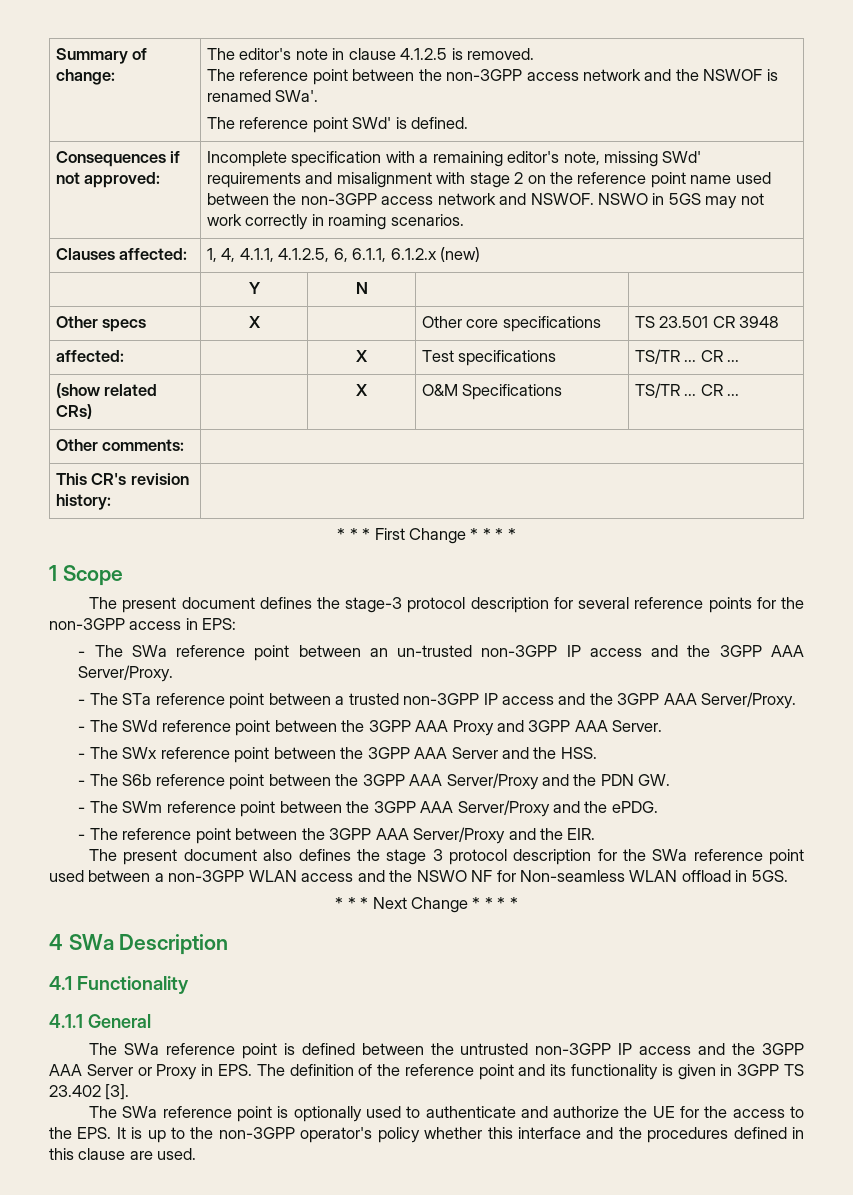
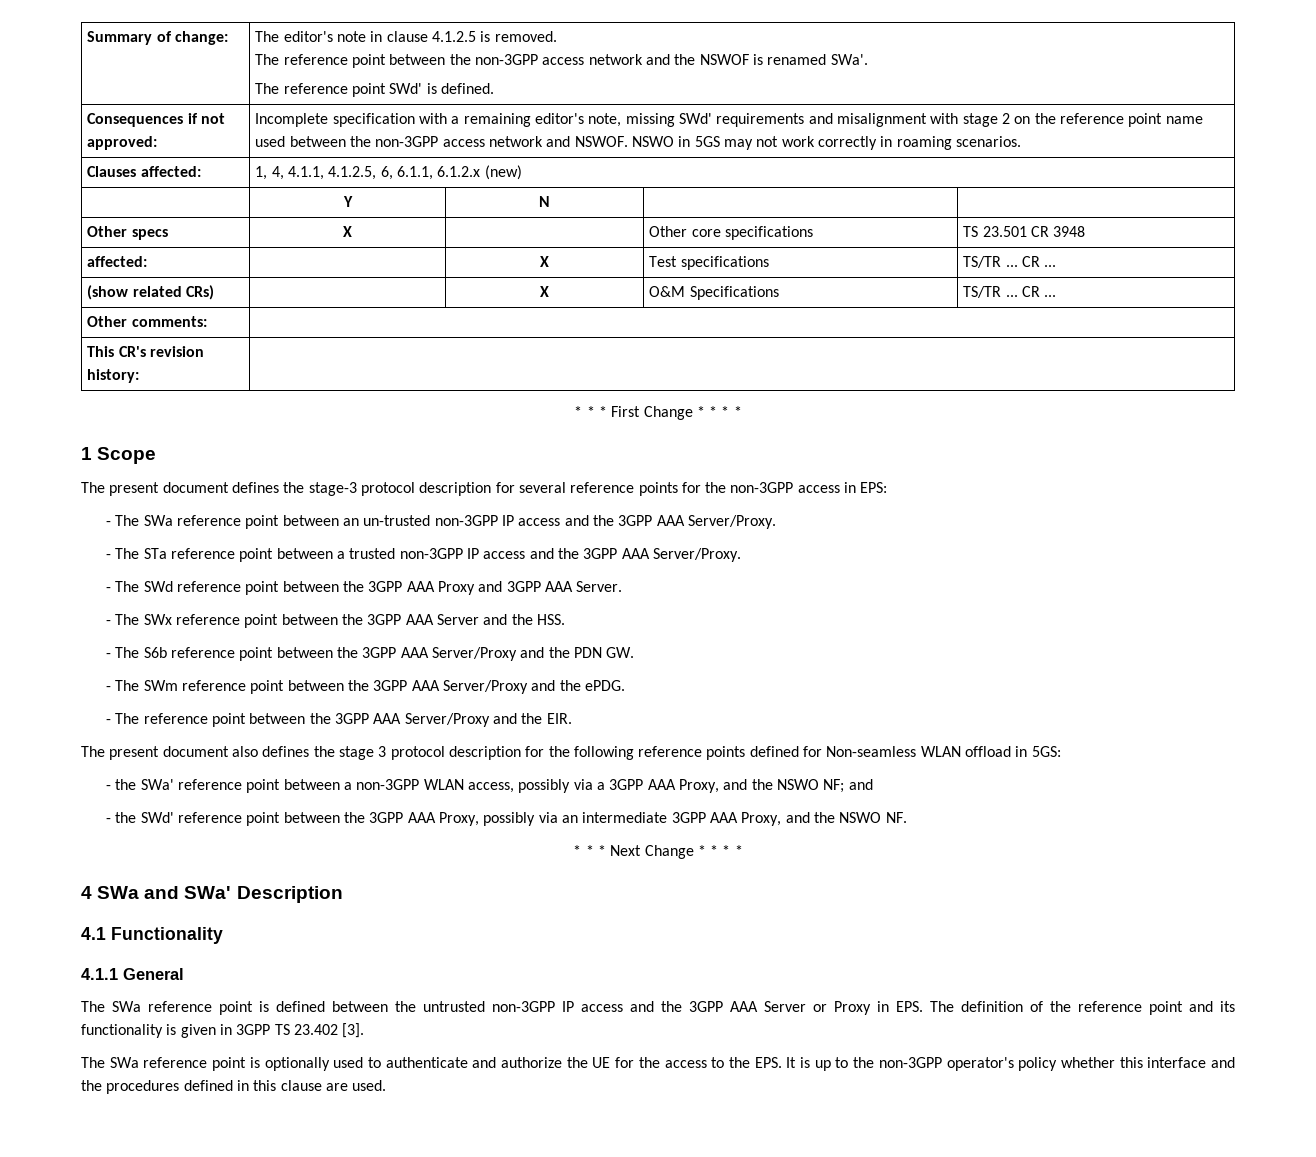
[652,849,805,865] [49,870,493,882] SWa reference point used between a non-3GPP WLAN access and the NSWO NF -> [573,746,799,760] following reference points defined
[751,870,788,882] 5GS. -> [1031,746,1061,757] [106,779,873,793] [106,812,907,826] 5GS: // - the SWa' reference point between a non-3GPP WLAN access, possibly via a 3GPP AAA Proxy, and the NSWO NF; and // - the SWd' reference point between the 3GPP AAA Proxy, possibly via an intermediate 3GPP AAA Proxy, and the NSWO NF.
(114, 942) none -> [144,886,232,899] and SWa'

